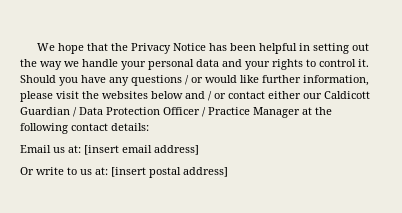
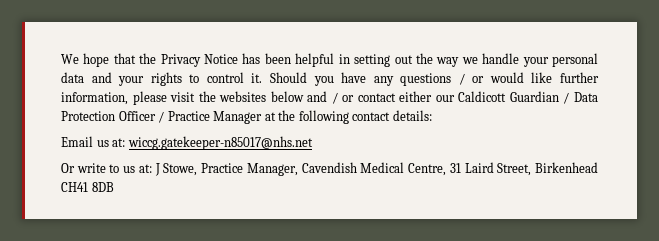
[84,145,199,155] [insert email address] -> [127,136,313,150] wiccg.gatekeeper-n85017@nhs.net
[111,167,228,178] [insert postal address] -> [154,162,599,176] [61,182,114,192] J Stowe, Practice Manager, Cavendish Medical Centre, 31 Laird Street, Birkenhead CH41 8DB

